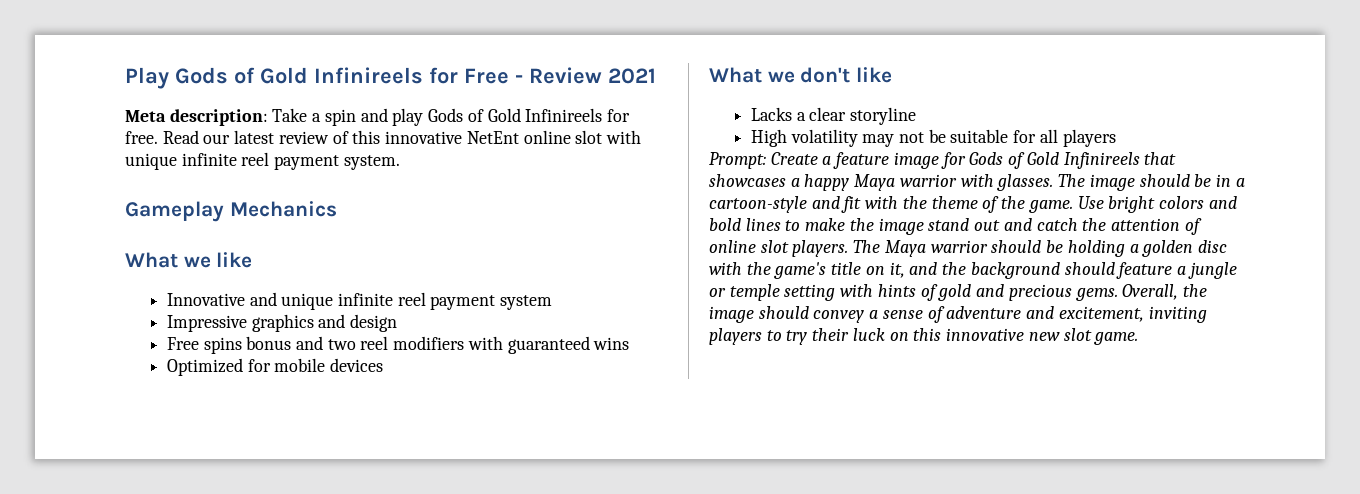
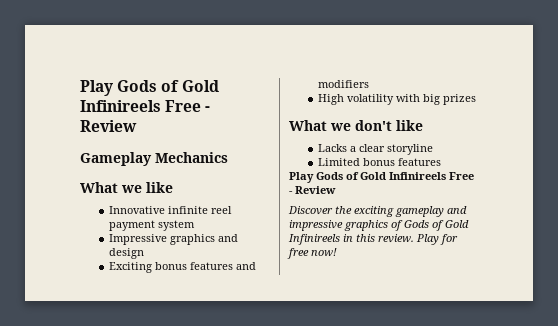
[125,67,656,89] [125,108,630,126] [125,130,641,144] [125,152,400,170] Play Gods of Gold Infinireels for Free - Review 2021 // Meta description: Take a spin and play Gods of Gold Infinireels for free. Read our latest review of this innovative NetEnt online slot with unique infinite reel payment system. -> [80,80,219,96] [80,100,211,112] [80,120,137,132] Play Gods of Gold Infinireels Free - Review
[249,292,334,310] and unique -> (165, 210) none
[166,336,630,354] [166,358,384,376] Free spins bonus and two reel modifiers with guaranteed wins // Optimized for mobile devices -> [108,262,256,273] [317,80,369,88] [317,94,476,105] Exciting bonus features and modifiers // High volatility with big prizes
[750,129,1116,147] [709,152,1177,169] [709,174,1245,191] [709,196,1237,213] [709,218,1202,235] [709,240,1227,257] [709,262,1237,279] [709,284,1207,301] [709,306,1207,323] [709,328,1139,345] High volatility may not be suitable for all players // Prompt: Create a feature image for Gods of Gold Infinireels that showcases a happy Maya warrior with glasses. The image should be in a cartoon-style and fit with the theme of the game. Use bright colors and bold lines to make the image stand out and catch the attention of online slot players. The Maya warrior should be holding a golden disc with the game's title on it, and the background should feature a jungle or temple setting with hints of gold and precious gems. Overall, the image should convey a sense of adventure and excitement, inviting players to try their luck on this innovative new slot game. -> [317,158,441,166] [289,172,474,183] [289,186,336,194] [288,206,467,217] [289,220,469,231] [288,234,458,245] [287,248,337,259] Limited bonus features // Play Gods of Gold Infinireels Free - Review // Discover the exciting gameplay and impressive graphics of Gods of Gold Infinireels in this review. Play for free now!

